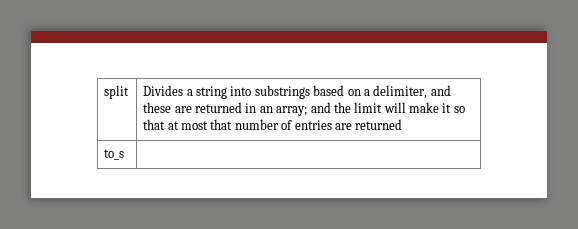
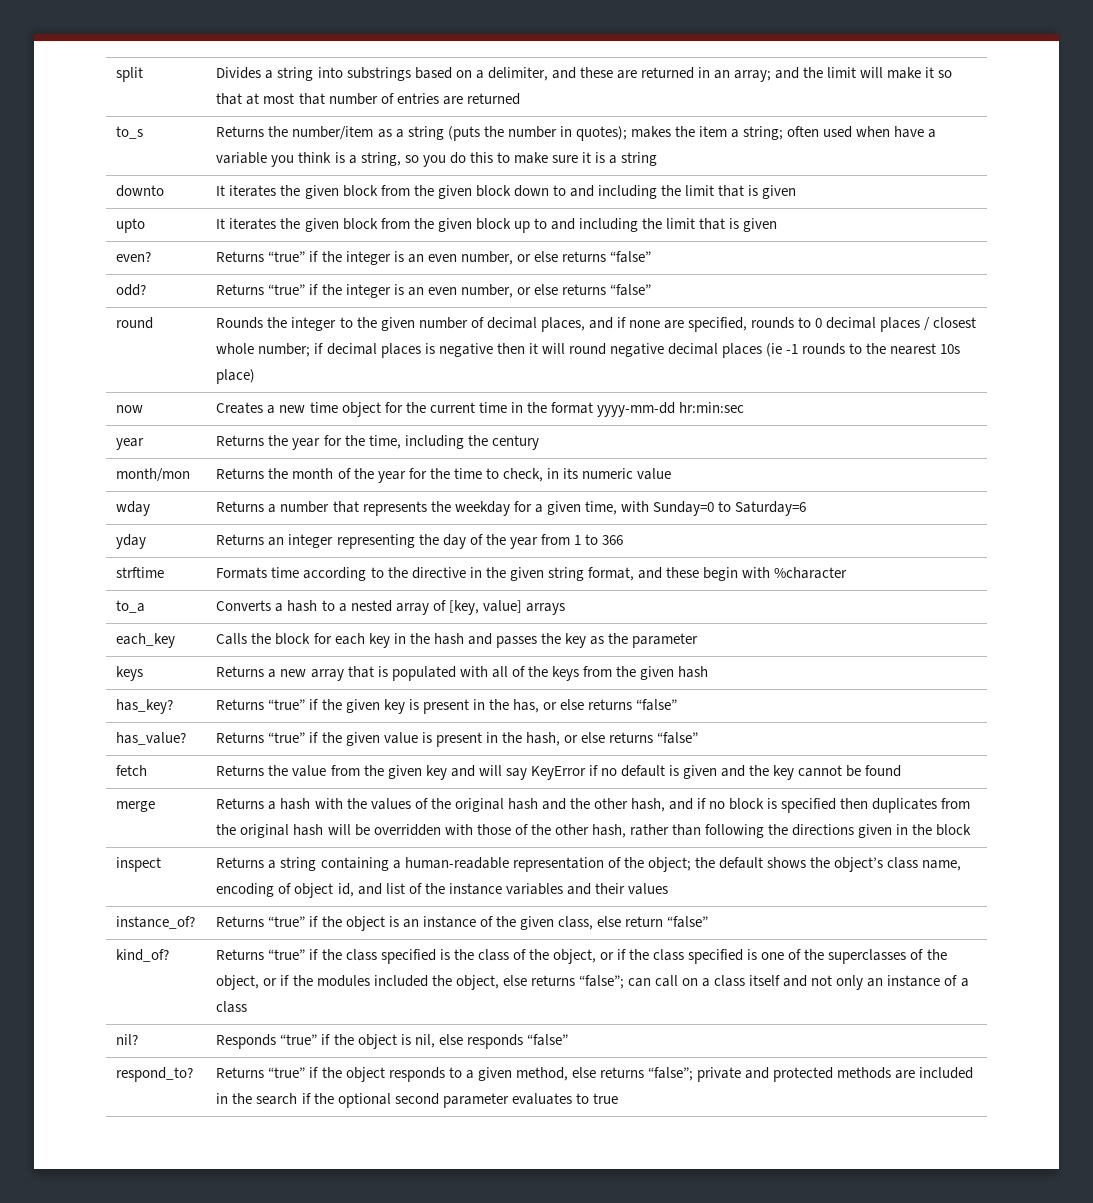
(125, 154) none -> [216,126,937,141] [216,152,658,167] [116,185,165,197] [216,185,797,199] [116,218,146,233] [216,218,778,233] [116,251,152,262] [216,251,651,265] [116,284,147,296] [216,284,651,298] [116,317,154,329] [216,317,977,332] [216,343,961,358] [216,369,256,384] [116,405,144,413] [216,402,745,417] [116,438,145,450] [216,435,539,450] [116,468,191,482] [216,468,672,483] [116,501,151,516] [216,501,807,516] [116,534,147,549] [216,534,623,549] [116,567,165,578] [216,567,848,581] [116,600,146,613] [216,600,565,615] [116,633,176,648] [216,633,699,648] [116,666,144,681] [216,666,709,681] [116,699,174,714] [216,699,678,714] [116,732,187,745] [216,732,699,747] [116,765,148,776] [216,765,902,780] [116,801,156,812] [216,798,971,813] [216,824,972,838] [116,857,162,872] [216,857,962,872] [216,883,668,898] [116,916,196,929] [216,916,709,931] [116,949,170,962] [216,949,947,964] [216,975,969,990] [216,1001,248,1013] [116,1034,139,1045] [216,1034,568,1049] [116,1067,194,1082] [216,1067,974,1082] [216,1093,618,1108] Returns the number/item as a string (puts the number in quotes); makes the item a string; often used when have a variable you think is a string, so you do this to make sure it is a string // downto | It iterates the given block from the given block down to and including the limit that is given // upto | It iterates the given block from the given block up to and including the limit that is given // even? | Returns “true” if the integer is an even number, or else returns “false” // odd? | Returns “true” if the integer is an even number, or else returns “false” // round | Rounds the integer to the given number of decimal places, and if none are specified, rounds to 0 decimal places / closest whole number; if decimal places is negative then it will round negative decimal places (ie -1 rounds to the nearest 10s place) // now | Creates a new time object for the current time in the format yyyy-mm-dd hr:min:sec // year | Returns the year for the time, including the century // month/mon | Returns the month of the year for the time to check, in its numeric value // wday | Returns a number that represents the weekday for a given time, with Sunday=0 to Saturday=6 // yday | Returns an integer representing the day of the year from 1 to 366 // strftime | Formats time according to the directive in the given string format, and these begin with %character // to_a | Converts a hash to a nested array of [key, value] arrays // each_key | Calls the block for each key in the hash and passes the key as the parameter // keys | Returns a new array that is populated with all of the keys from the given hash // has_key? | Returns “true” if the given key is present in the has, or else returns “false” // has_value? | Returns “true” if the given value is present in the hash, or else returns “false” // fetch | Returns the value from the given key and will say KeyError if no default is given and the key cannot be found // merge | Returns a hash with the values of the original hash and the other hash, and if no block is specified then duplicates from the original hash will be overridden with those of the other hash, rather than following the directions given in the block // inspect | Returns a string containing a human-readable representation of the object; the default shows the object’s class name, encoding of object id, and list of the instance variables and their values // instance_of? | Returns “true” if the object is an instance of the given class, else return “false” // kind_of? | Returns “true” if the class specified is the class of the object, or if the class specified is one of the superclasses of the object, or if the modules included the object, else returns “false”; can call on a class itself and not only an instance of a class // nil? | Responds “true” if the object is nil, else responds “false” // respond_to? | Returns “true” if the object responds to a given method, else returns “false”; private and protected methods are included in the search if the optional second parameter evaluates to true

